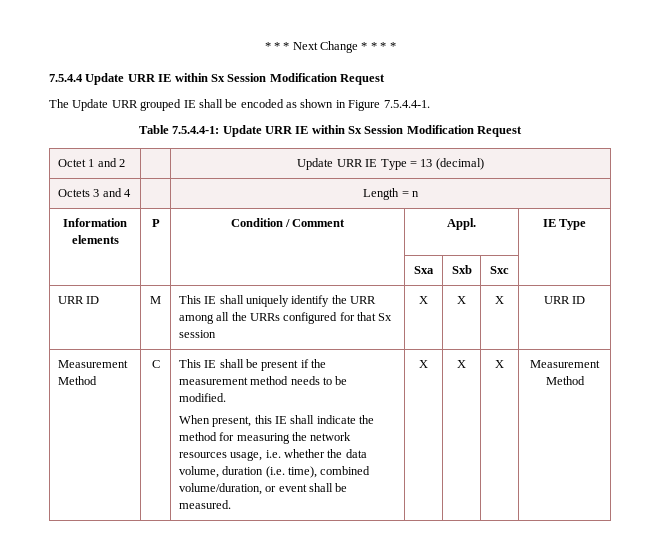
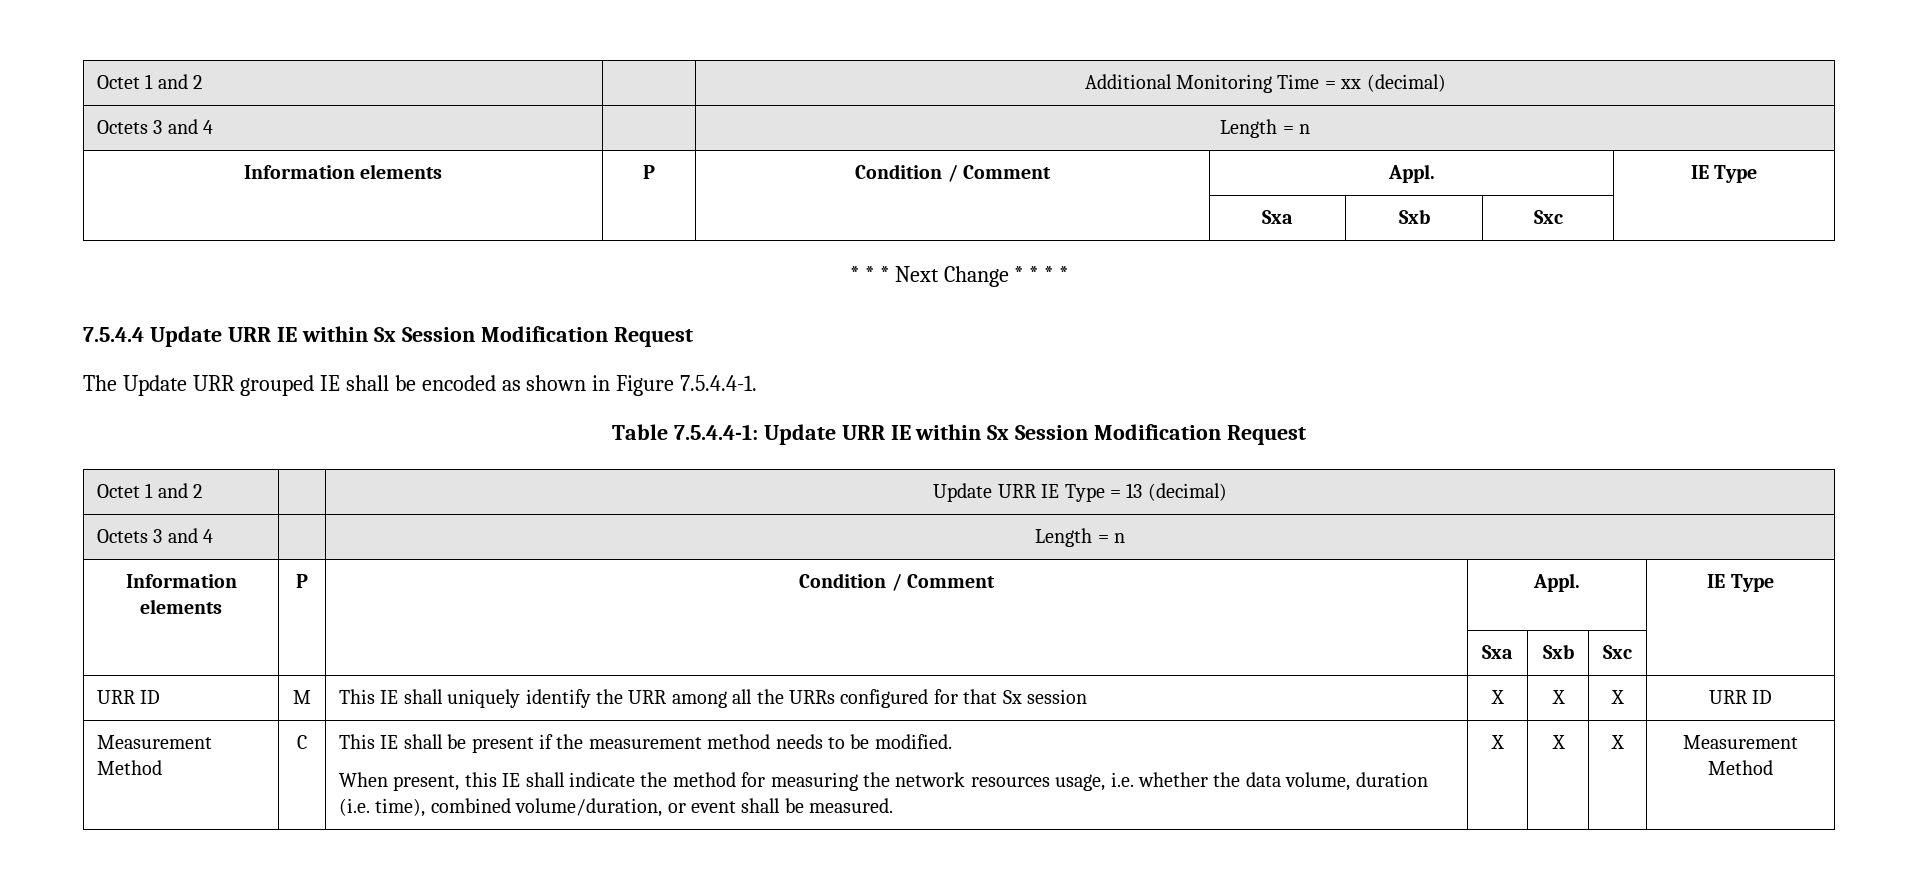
(264, 46) none -> [97,74,203,89] [1084,74,1446,93] [97,119,214,134] [1220,119,1310,138] [243,164,443,179] [643,165,655,179] [855,164,1051,182] [1387,164,1435,183] [1690,165,1758,183] [1262,210,1293,224] [1398,209,1430,224] [1533,210,1563,224] Octet 1 and 2 | | Additional Monitoring Time = xx (decimal) // Octets 3 and 4 | | Length = n // Information elements | P | Condition / Comment | Appl. | IE Type // | | | Sxa | Sxb | Sxc | //

